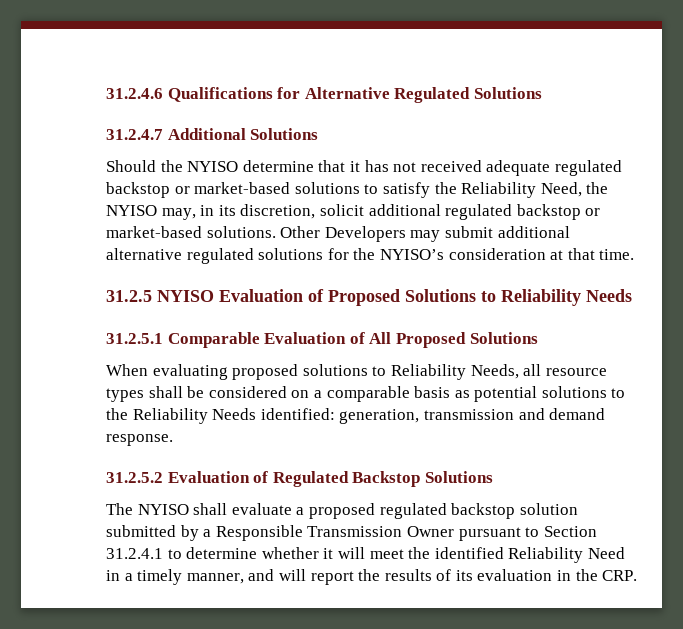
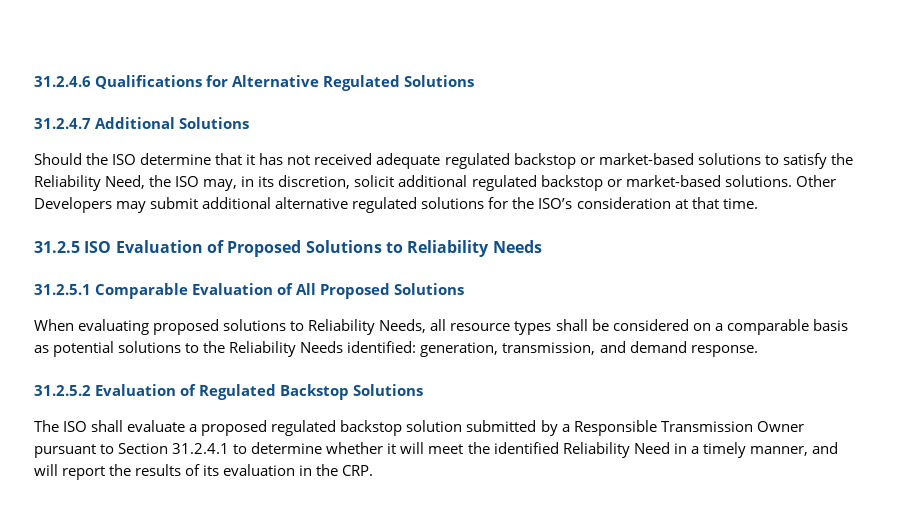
[187,161,239,172] NYISO -> [112,154,137,165] ISO
[106,205,157,216] NYISO -> [175,176,200,187] ISO
[379,249,444,260] NYISO’s -> [538,198,573,209] ISO’s
[157,290,214,302] NYISO -> [84,241,112,253] ISO
[423,409,514,420] transmission -> [502,342,596,355] transmission,
[137,504,189,515] NYISO -> [63,421,88,432] ISO

